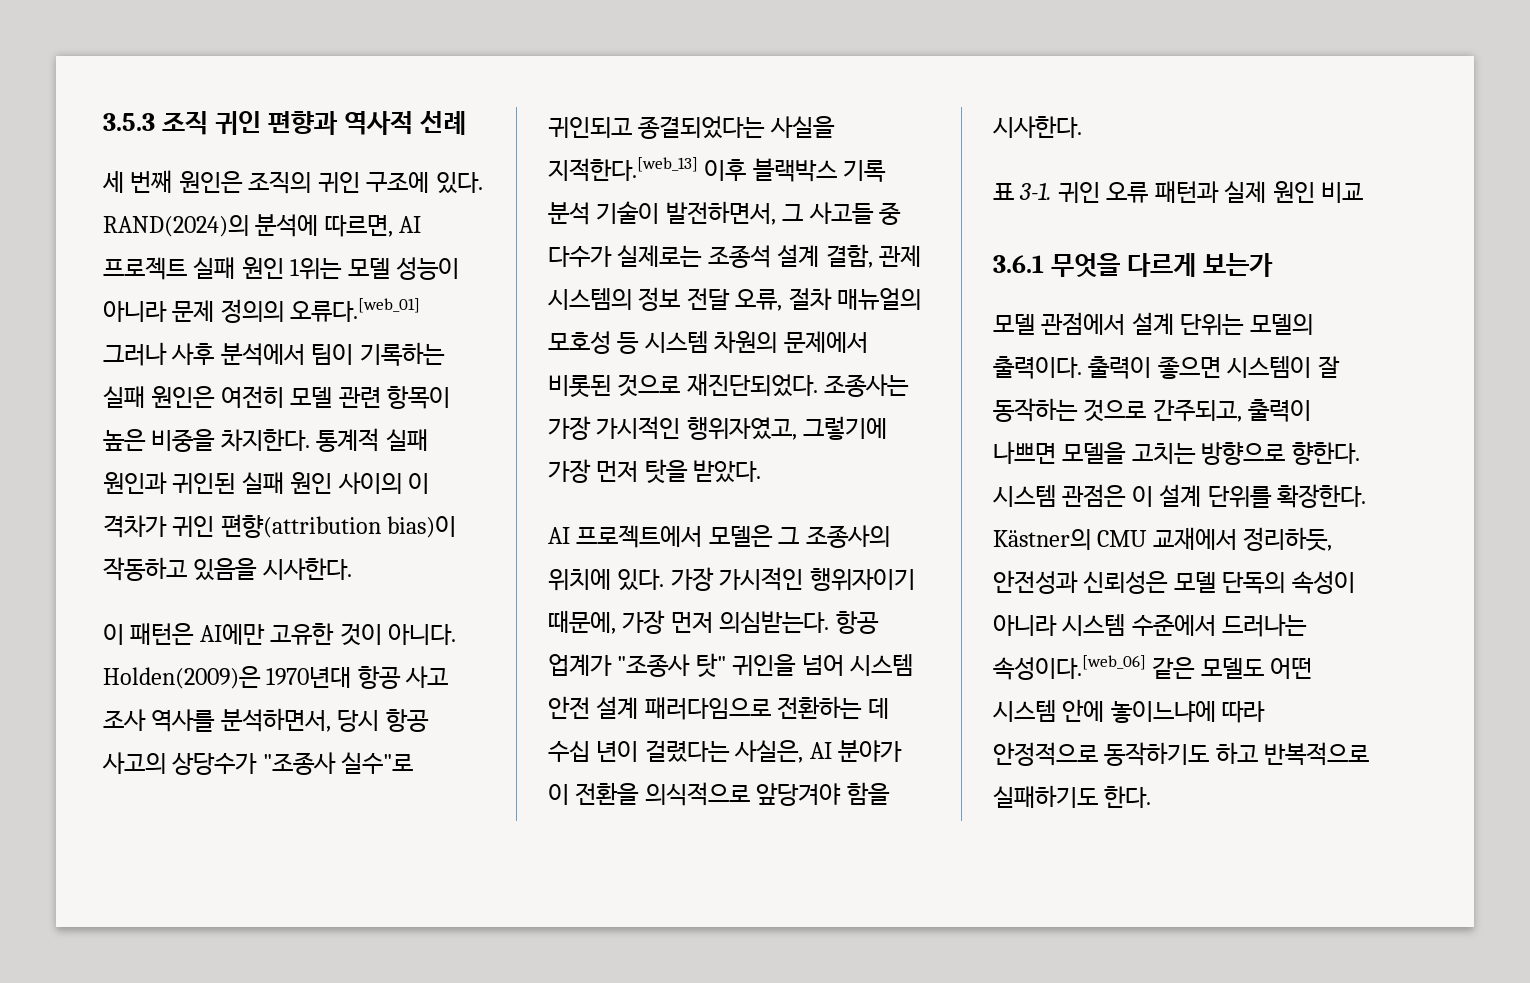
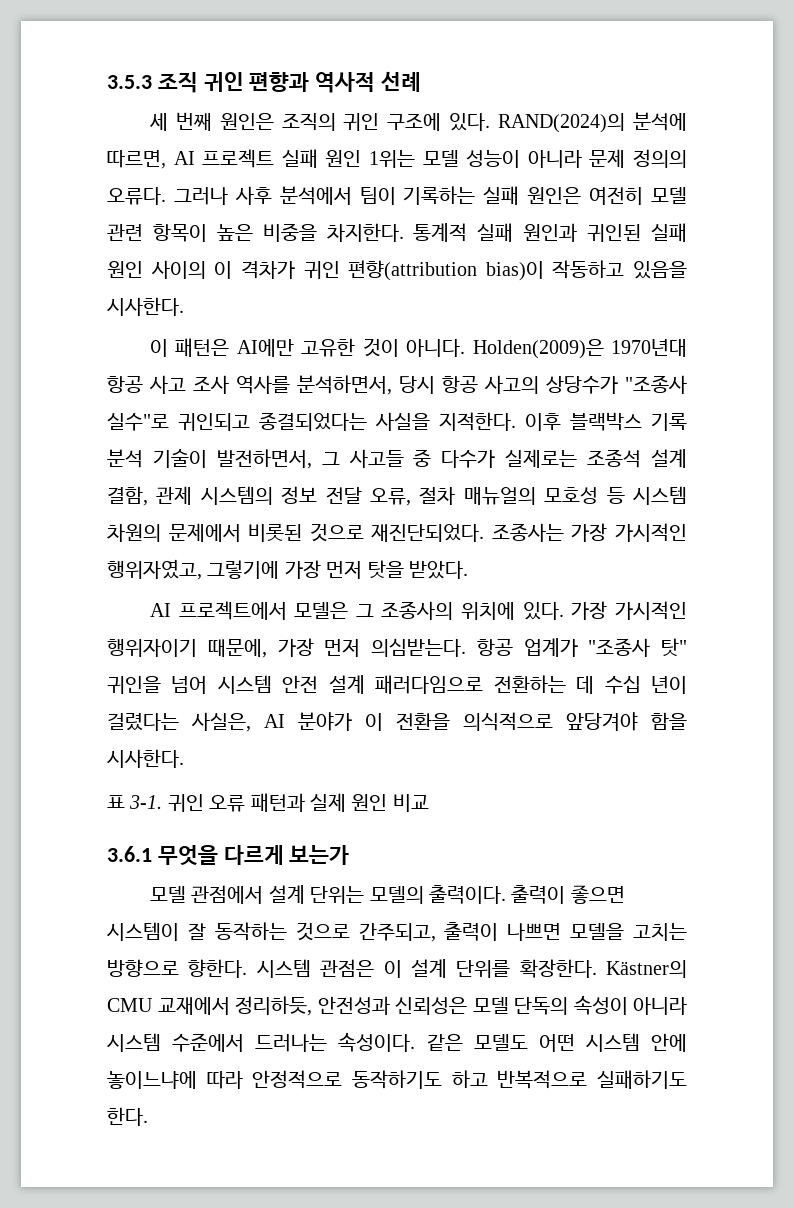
[290,298,421,322] 오류다.[web_01] -> [107,187,166,205] 오류다.
[548,157,698,182] 지적한다.[web_13] -> [439,412,516,431] 지적한다.
[993,655,1146,680] 속성이다.[web_06] -> [338,1032,416,1052] 속성이다.

